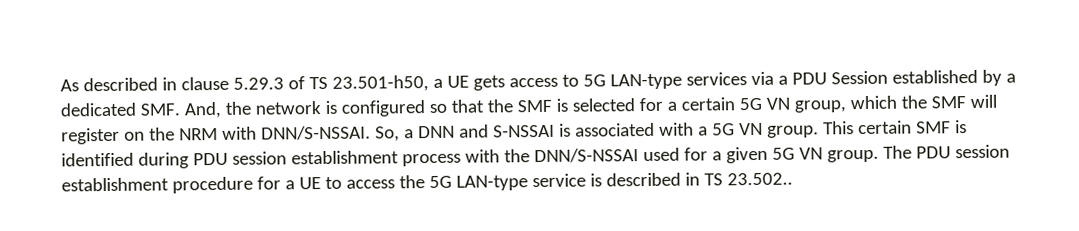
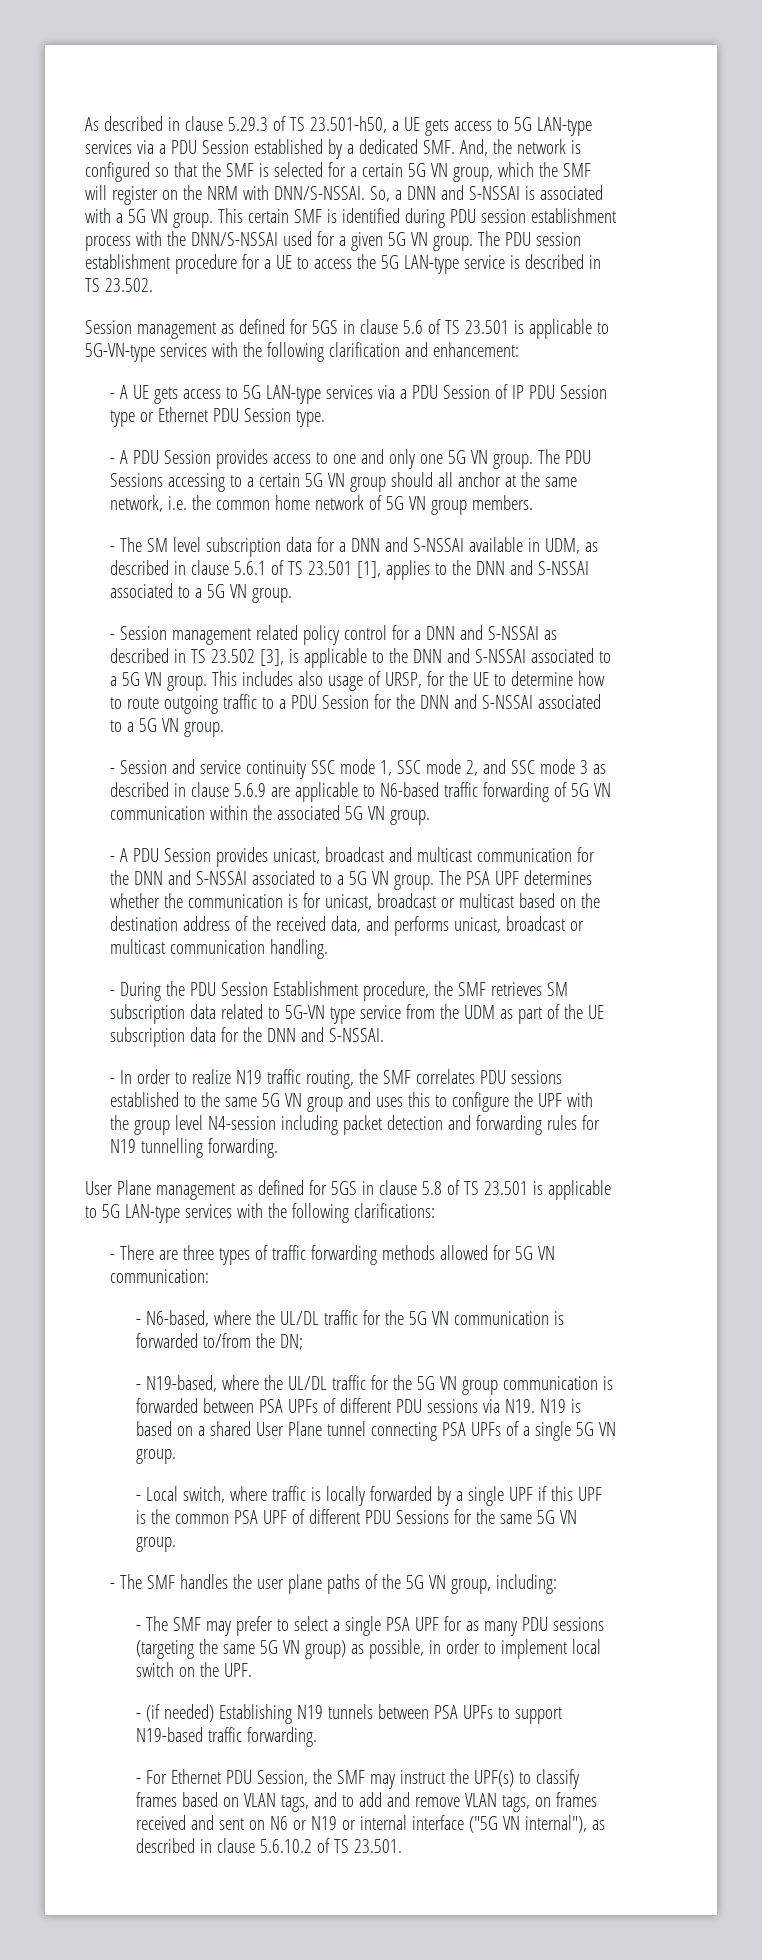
[726,172,793,186] 23.502.. -> [104,278,153,292] [85,319,609,339] [85,342,519,362] [110,384,608,404] [110,407,326,427] [110,449,592,469] [110,472,578,492] [110,495,534,515] [110,537,599,557] [110,560,590,580] [110,583,293,603] [110,625,558,645] [110,648,612,668] [110,671,606,691] [110,694,602,714] [110,718,225,737] [110,759,607,779] [110,782,612,802] [110,805,431,825] [110,847,596,867] [110,870,593,890] [110,893,601,910] [110,916,585,936] [110,939,329,959] [110,981,569,1001] [110,1004,605,1024] [110,1027,385,1047] [110,1069,563,1089] [110,1092,594,1112] [110,1115,601,1135] [110,1138,279,1158] [85,1180,611,1200] [85,1203,435,1223] [110,1245,556,1265] [110,1269,210,1283] [135,1310,564,1327] [135,1333,303,1350] [135,1375,613,1395] [135,1398,581,1413] [135,1421,616,1441] [135,1449,176,1464] [135,1486,602,1506] [135,1509,577,1524] [135,1537,176,1552] [110,1574,558,1594] [135,1616,604,1636] [135,1639,601,1659] [135,1662,252,1677] [135,1704,562,1724] [135,1727,317,1747] [135,1769,579,1789] [135,1792,597,1812] [135,1815,605,1833] [135,1838,402,1853] 23.502. // Session management as defined for 5GS in clause 5.6 of TS 23.501 is applicable to 5G-VN-type services with the following clarification and enhancement: // - A UE gets access to 5G LAN-type services via a PDU Session of IP PDU Session type or Ethernet PDU Session type. // - A PDU Session provides access to one and only one 5G VN group. The PDU Sessions accessing to a certain 5G VN group should all anchor at the same network, i.e. the common home network of 5G VN group members. // - The SM level subscription data for a DNN and S-NSSAI available in UDM, as described in clause 5.6.1 of TS 23.501 [1], applies to the DNN and S-NSSAI associated to a 5G VN group. // - Session management related policy control for a DNN and S-NSSAI as described in TS 23.502 [3], is applicable to the DNN and S-NSSAI associated to a 5G VN group. This includes also usage of URSP, for the UE to determine how to route outgoing traffic to a PDU Session for the DNN and S-NSSAI associated to a 5G VN group. // - Session and service continuity SSC mode 1, SSC mode 2, and SSC mode 3 as described in clause 5.6.9 are applicable to N6-based traffic forwarding of 5G VN communication within the associated 5G VN group. // - A PDU Session provides unicast, broadcast and multicast communication for the DNN and S-NSSAI associated to a 5G VN group. The PSA UPF determines whether the communication is for unicast, broadcast or multicast based on the destination address of the received data, and performs unicast, broadcast or multicast communication handling. // - During the PDU Session Establishment procedure, the SMF retrieves SM subscription data related to 5G-VN type service from the UDM as part of the UE subscription data for the DNN and S-NSSAI. // - In order to realize N19 traffic routing, the SMF correlates PDU sessions established to the same 5G VN group and uses this to configure the UPF with the group level N4-session including packet detection and forwarding rules for N19 tunnelling forwarding. // User Plane management as defined for 5GS in clause 5.8 of TS 23.501 is applicable to 5G LAN-type services with the following clarifications: // - There are three types of traffic forwarding methods allowed for 5G VN communication: // - N6-based, where the UL/DL traffic for the 5G VN communication is forwarded to/from the DN; // - N19-based, where the UL/DL traffic for the 5G VN group communication is forwarded between PSA UPFs of different PDU sessions via N19. N19 is based on a shared User Plane tunnel connecting PSA UPFs of a single 5G VN group. // - Local switch, where traffic is locally forwarded by a single UPF if this UPF is the common PSA UPF of different PDU Sessions for the same 5G VN group. // - The SMF handles the user plane paths of the 5G VN group, including: // - The SMF may prefer to select a single PSA UPF for as many PDU sessions (targeting the same 5G VN group) as possible, in order to implement local switch on the UPF. // - (if needed) Establishing N19 tunnels between PSA UPFs to support N19-based traffic forwarding. // - For Ethernet PDU Session, the SMF may instruct the UPF(s) to classify frames based on VLAN tags, and to add and remove VLAN tags, on frames received and sent on N6 or N19 or internal interface ("5G VN internal"), as described in clause 5.6.10.2 of TS 23.501.

